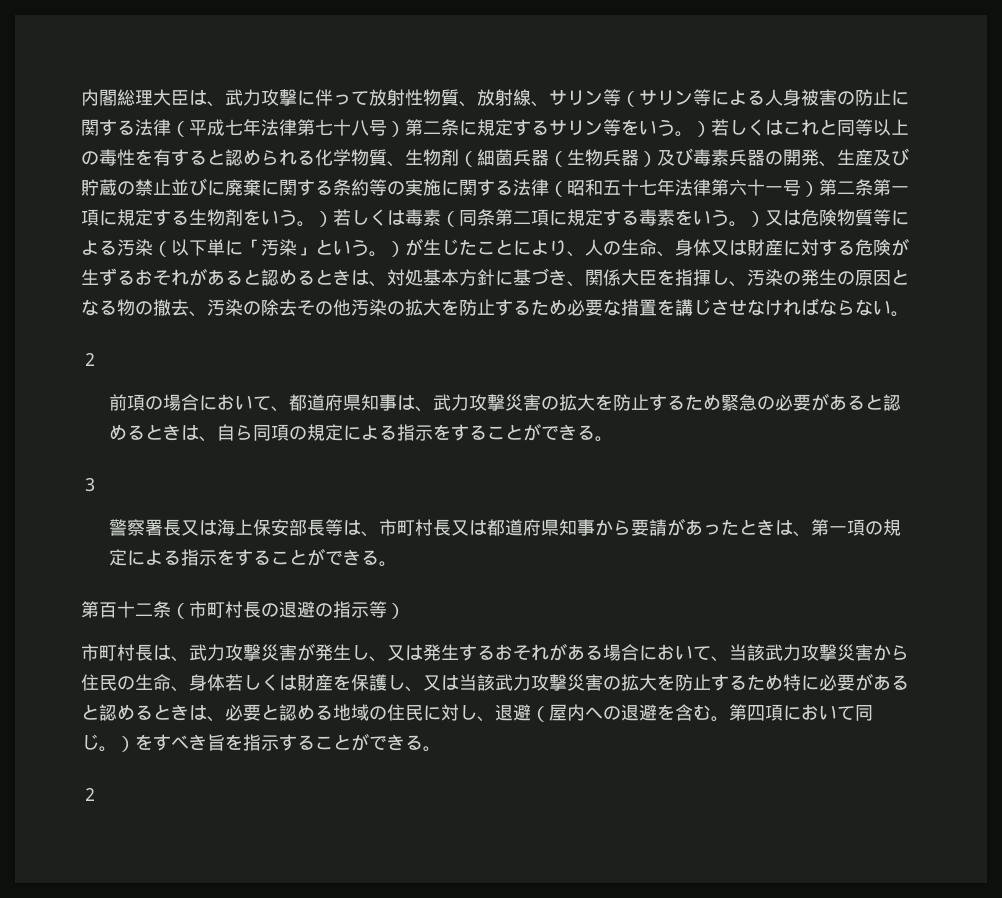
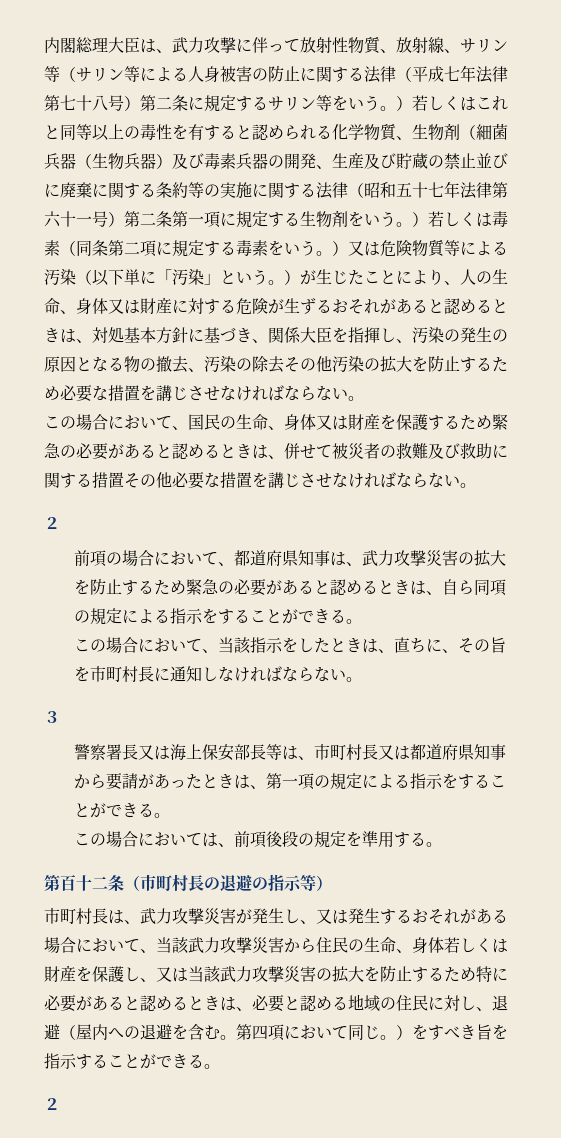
(909, 314) none -> [44,413,508,430] [44,443,508,460] [44,472,476,489] // この場合において、国民の生命、身体又は財産を保護するため緊急の必要があると認めるときは、併せて被災者の救難及び救助に関する措置その他必要な措置を講じさせなければならない。
(614, 439) none -> [73,637,506,654] [73,666,362,682] // この場合において、当該指示をしたときは、直ちに、その旨を市町村長に通知しなければならない。
(398, 564) none -> [73,831,442,848] // この場合においては、前項後段の規定を準用する。

